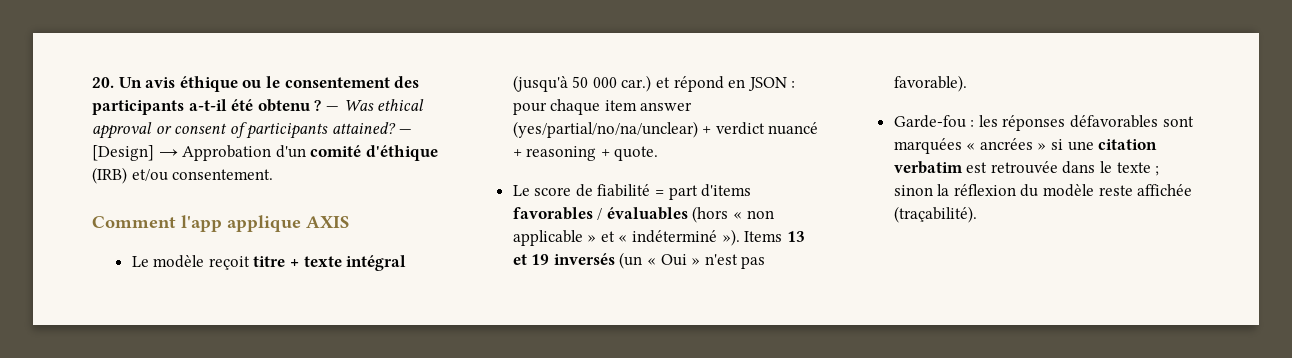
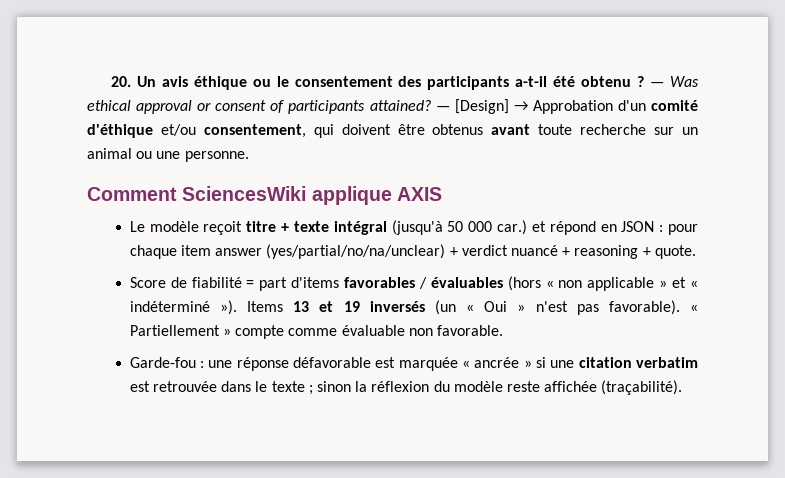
[92,167,274,184] (IRB) et/ou consentement. -> [160,124,698,138] [87,148,249,162] et/ou consentement, qui doivent être obtenus avant toute recherche sur un animal ou une personne.
[181,215,222,232] l'app -> [182,186,307,201] SciencesWiki
[512,185,572,196] Le score -> [129,277,166,288] Score
[893,115,1194,131] [893,138,1033,154] // Garde-fou : les réponses défavorables sont marquées « ancrées -> [690,304,698,312] [129,325,503,339] [129,357,520,371] « Partiellement » compte comme évaluable non favorable. // Garde-fou : une réponse défavorable est marquée « ancrée

